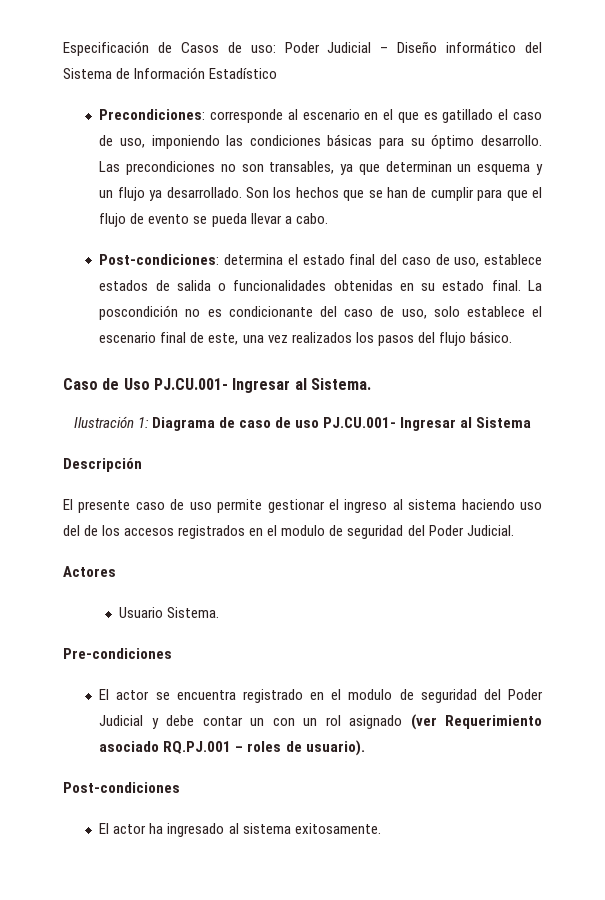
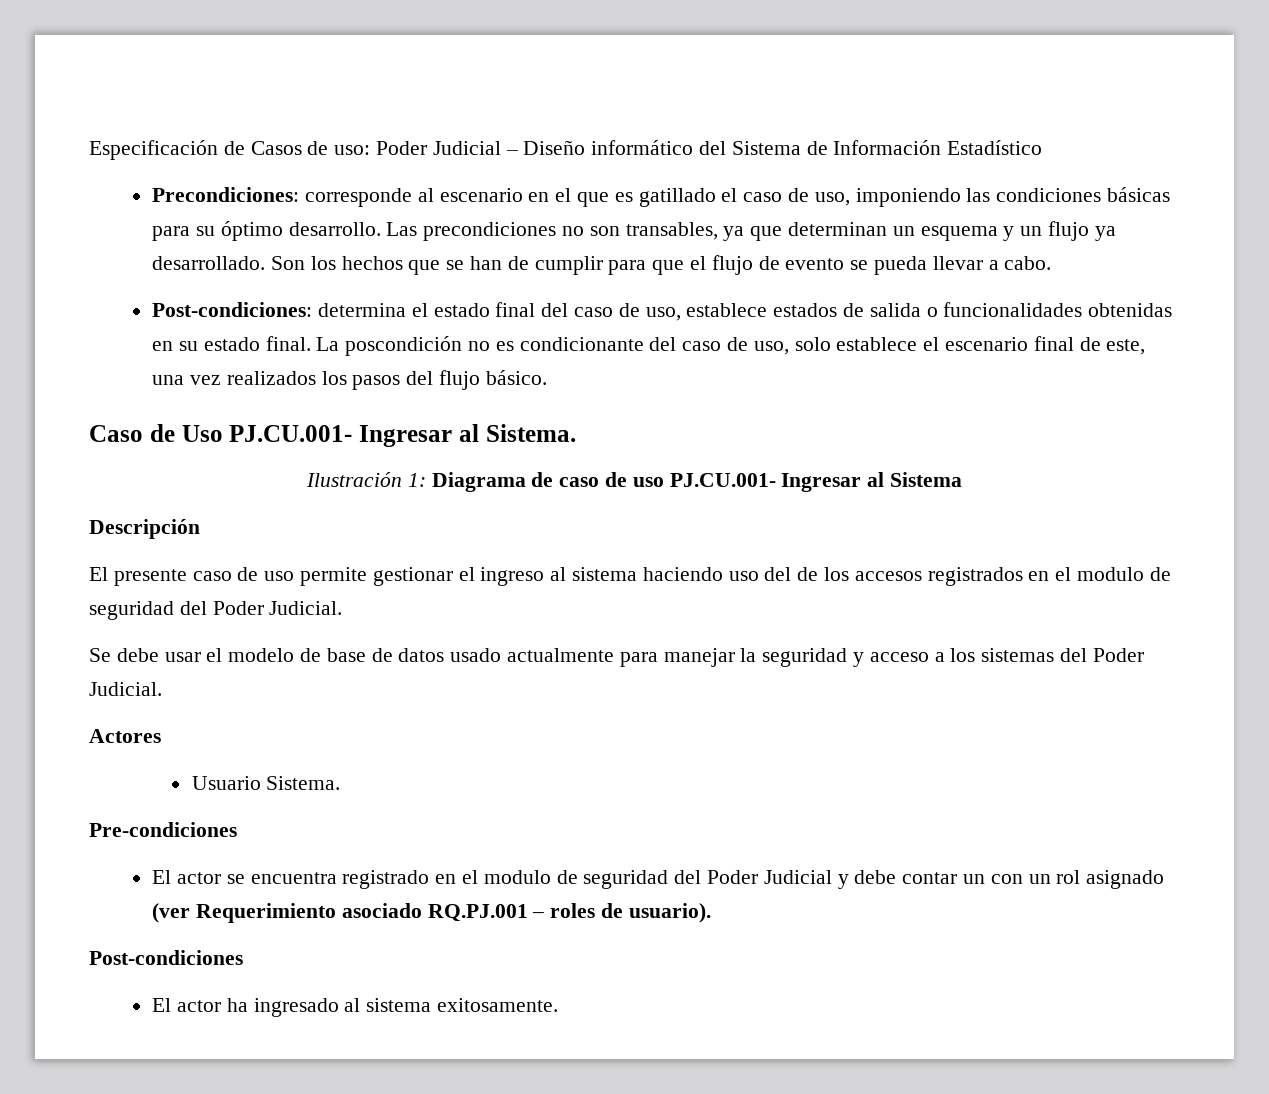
(514, 530) none -> [89,648,1144,667] [89,682,162,696] // Se debe usar el modelo de base de datos usado actualmente para manejar la seguridad y acceso a los sistemas del Poder Judicial.

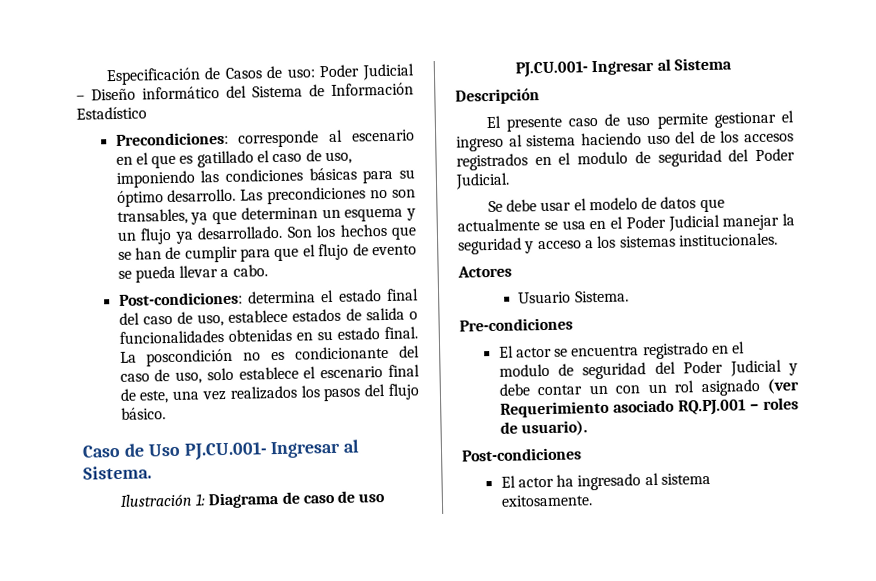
[326,648,658,667] base de datos usado actualmente para -> [660,196,725,213] [457,214,720,232] datos que actualmente se usa en el Poder Judicial
[1060,648,1144,662] [89,682,162,696] del Poder Judicial. -> [677,232,778,247] institucionales.

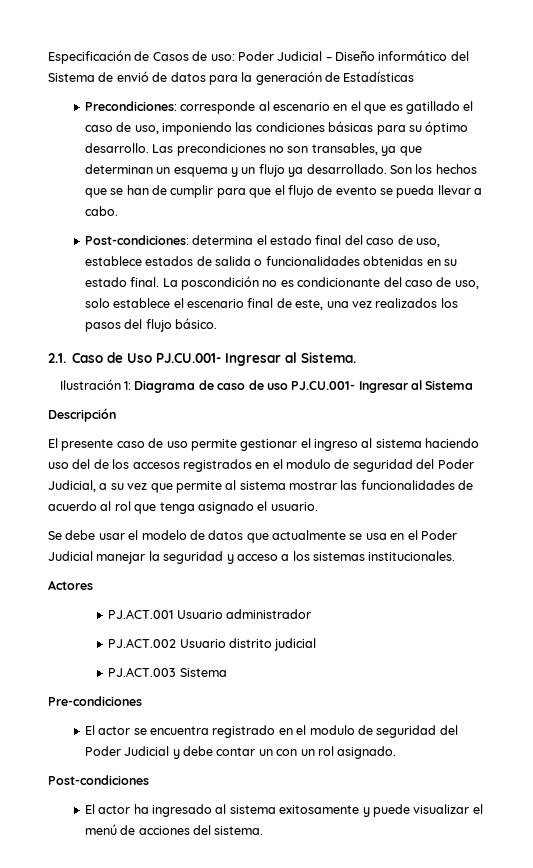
[331,82,414,96] [76,106,147,120] Información Estadístico -> [116,71,415,85] envió de datos para la generación de Estadísticas
(166, 413) none -> [48,353,66,363] 2.1.
[455,172,510,190] Judicial. -> [48,480,474,493] [48,501,318,514] Judicial, a su vez que permite al sistema mostrar las funcionalidades de acuerdo al rol que tenga asignado el usuario.
[518,290,629,304] Usuario Sistema. -> [108,609,311,619] [108,638,317,651] [108,667,227,677] PJ.ACT.001 Usuario administrador // PJ.ACT.002 Usuario distrito judicial // PJ.ACT.003 Sistema
[700,378,799,397] [499,397,799,418] [499,420,588,437] asignado (ver Requerimiento asociado RQ.PJ.001 – roles de usuario). -> [337,746,397,759] asignado.
[500,494,593,507] exitosamente. -> [279,804,483,817] [84,824,264,835] exitosamente y puede visualizar el menú de acciones del sistema.

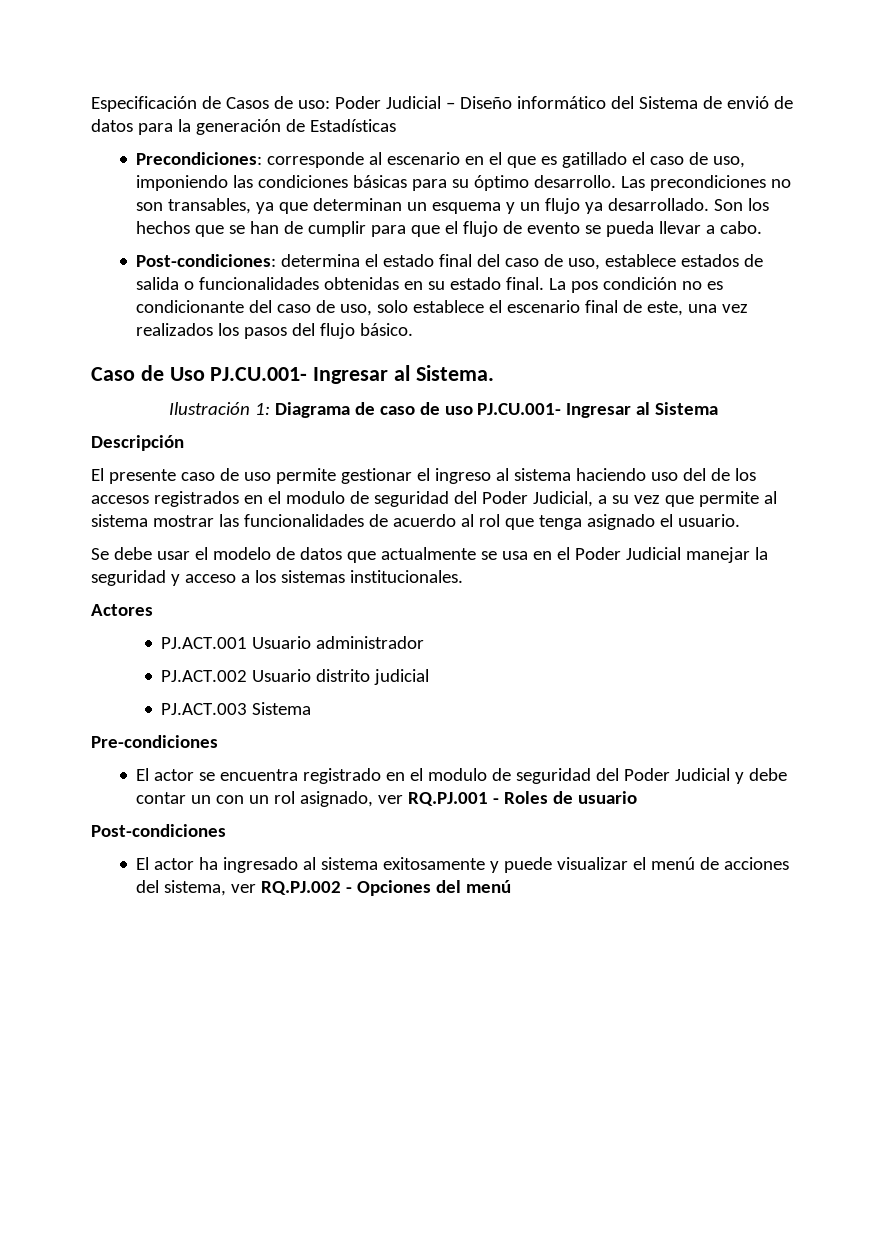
[181,276,260,290] poscondición -> [571,277,678,293] pos condición
[48,353,66,363] 2.1. -> (414, 329) none
[337,746,397,759] asignado. -> [300,791,638,807] asignado, ver RQ.PJ.001 - Roles de usuario
[214,826,264,835] sistema. -> [164,880,512,896] sistema, ver RQ.PJ.002 - Opciones del menú

